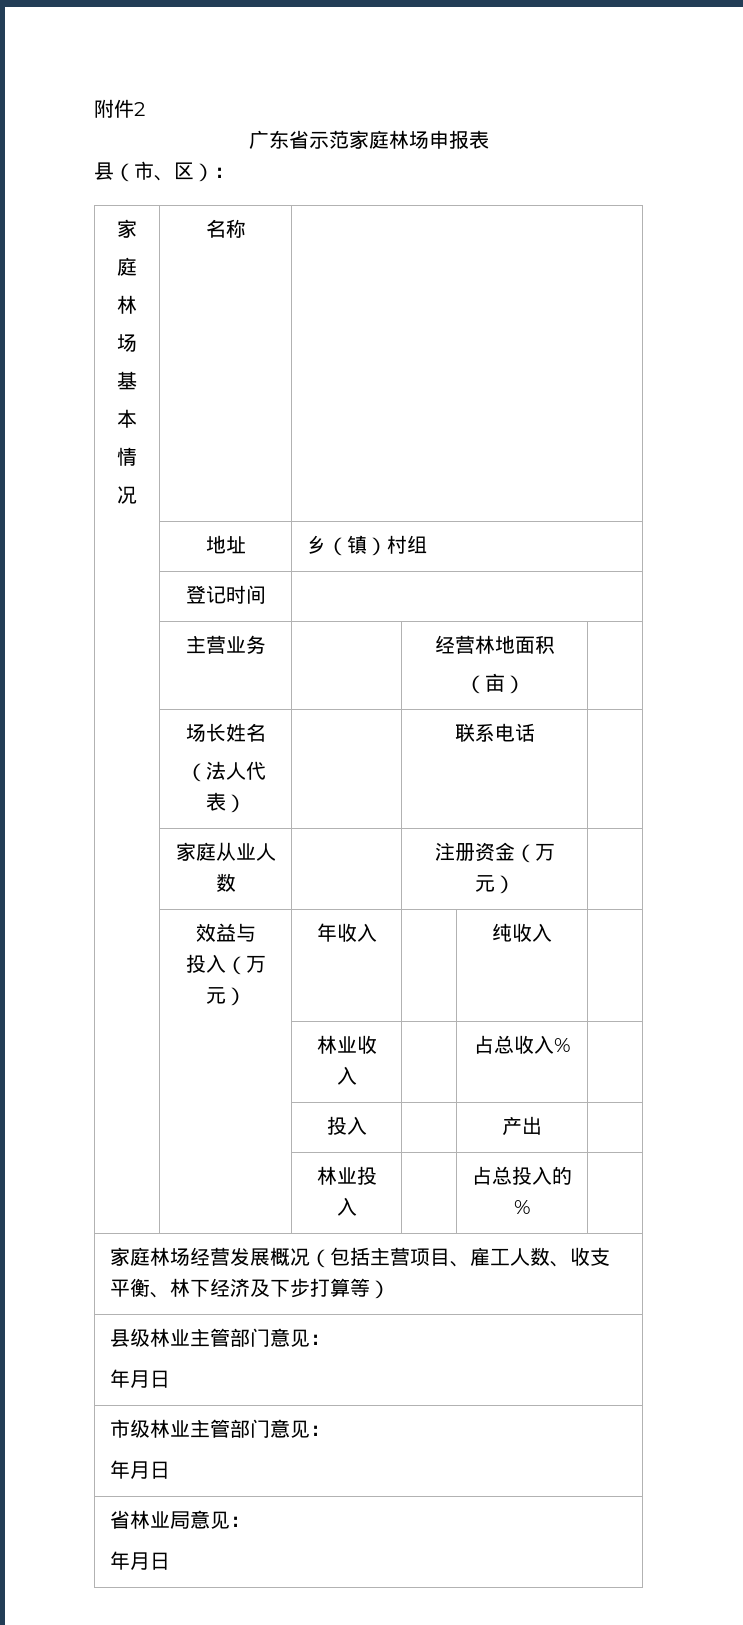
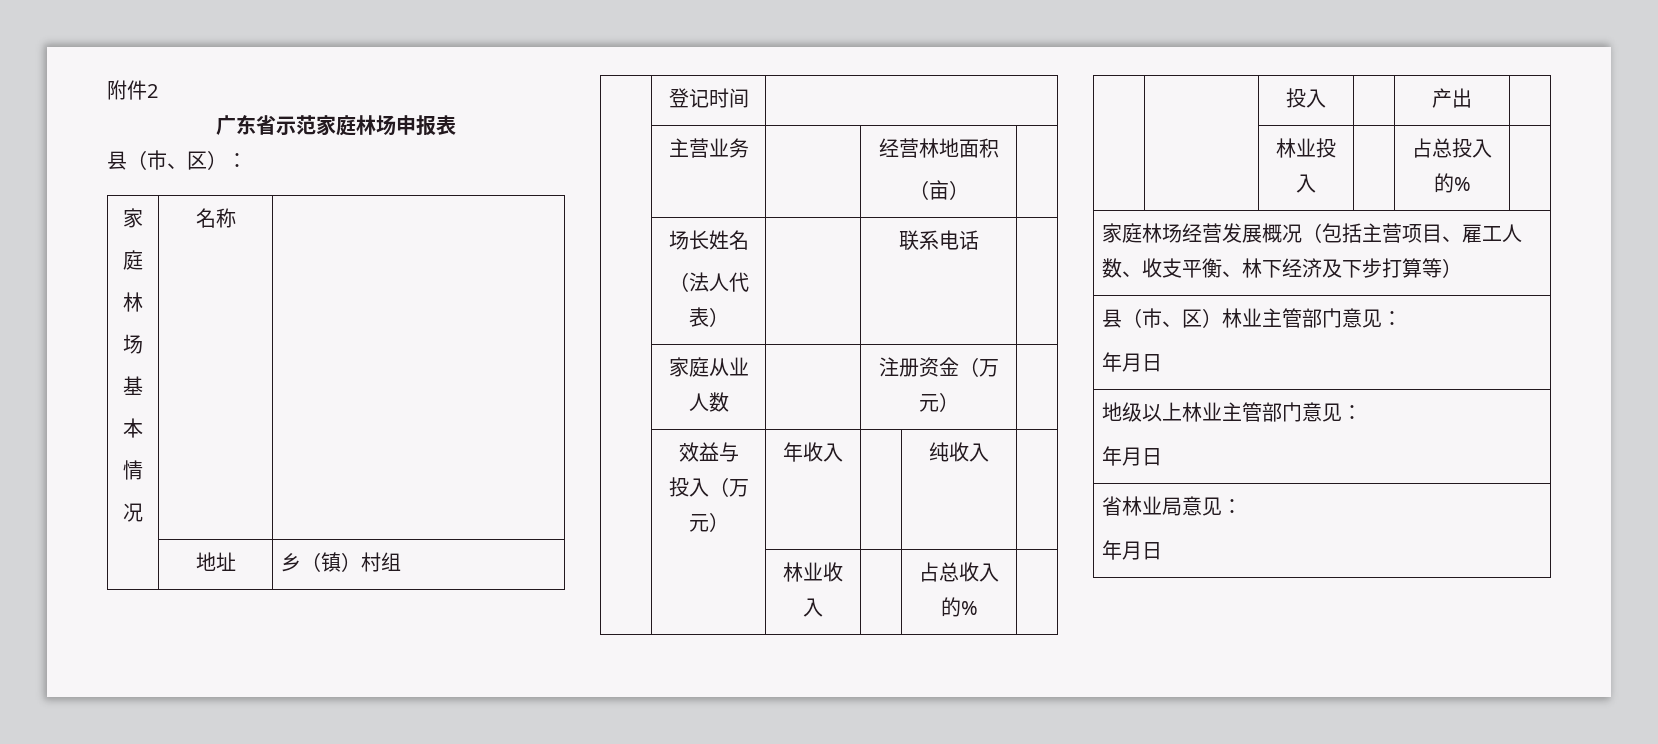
(554, 1044) none -> [940,597,961,617] 的
[129,1328,330,1347] [109,1369,170,1388] [109,1419,150,1438] 级林业主管部门意见： // 年月日 // 市级 -> [1121,308,1402,328] [1101,352,1162,372] [1101,402,1182,422] （市、区）林业主管部门意见： // 年月日 // 地级以上

